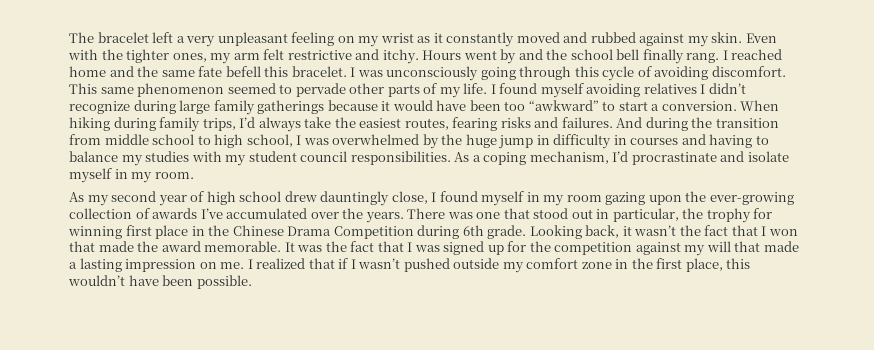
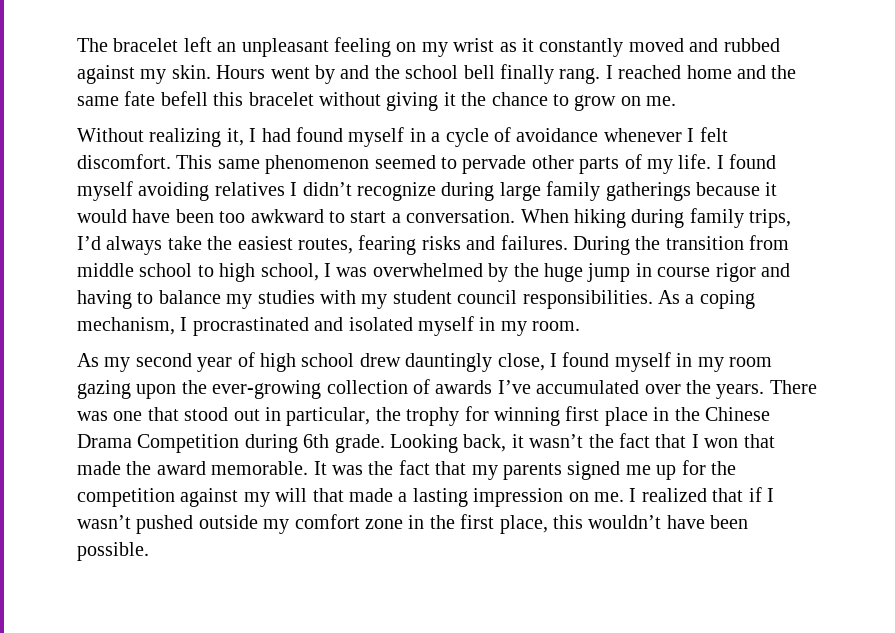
[176,36,216,47] a very -> [217,42,237,52] an
[745,33,777,43] [68,49,419,64] Even with the tighter ones, my arm felt restrictive and itchy. -> (211, 72) none
[291,66,709,81] bracelet. I was unconsciously going through this cycle of avoiding -> [248,92,677,111] [77,127,728,147] bracelet without giving it the chance to grow on me. // Without realizing it, I had found myself in a cycle of avoidance whenever I felt
[528,100,599,111] “awkward” -> [250,209,324,223] awkward
[661,101,737,111] conversion. -> [406,209,516,223] conversation.
[616,117,688,131] And during -> [572,236,630,255] During
[553,134,679,149] difficulty in courses -> [657,263,756,282] course rigor
[612,151,789,165] I’d procrastinate and isolate -> [180,317,413,336] I procrastinated and isolated
[407,241,485,255] I was signed -> [471,461,651,480] my parents signed me

